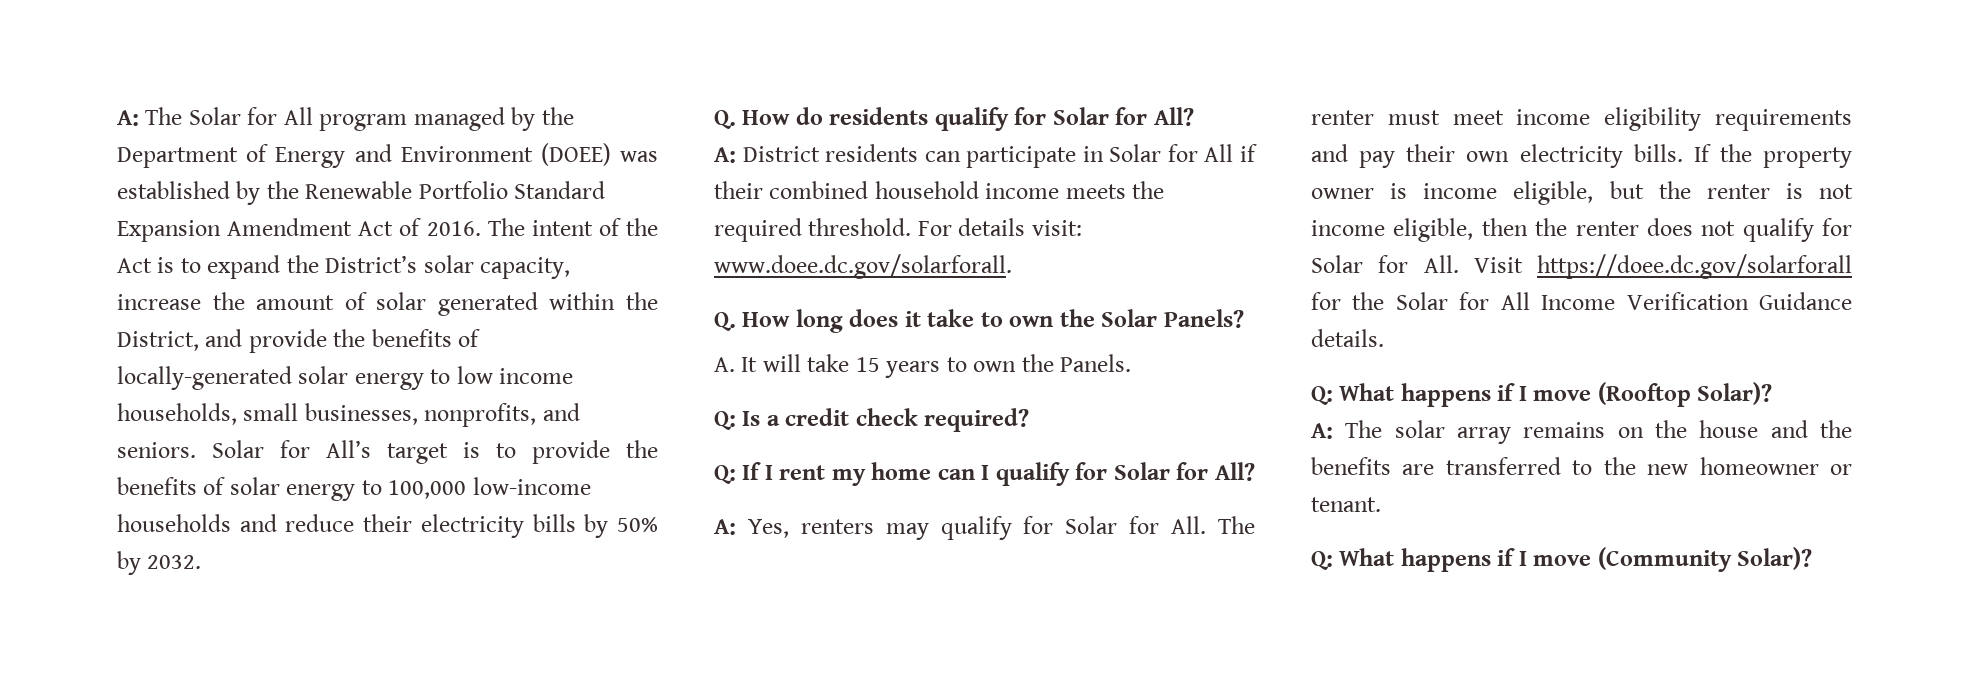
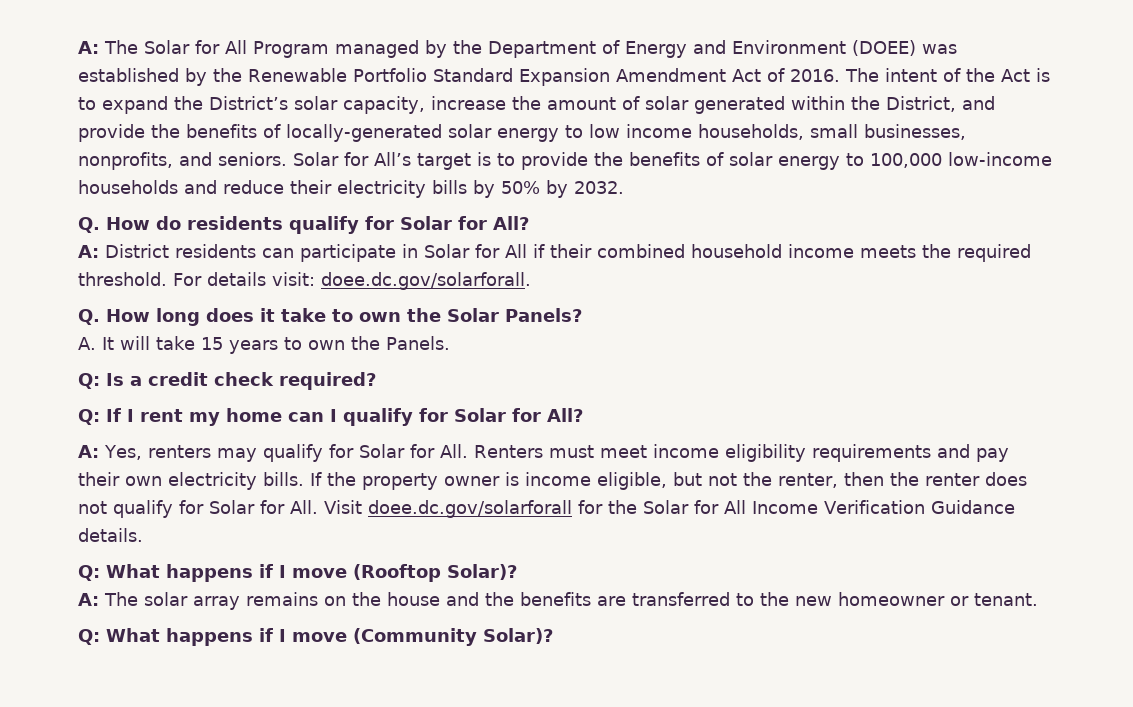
[319,114,408,131] program -> [253,41,329,58] Program
[714,254,1012,279] www.doee.dc.gov/solarforall. -> [321,272,531,290] doee.dc.gov/solarforall.
[1217,516,1255,534] [1311,110,1374,125] The renter -> [473,445,543,458] Renters
[1658,181,1853,199] [1311,218,1474,242] the renter is not income eligible, -> [708,472,838,488] not the renter,
[1537,254,1852,279] https://doee.dc.gov/solarforall -> [368,500,572,518] doee.dc.gov/solarforall

